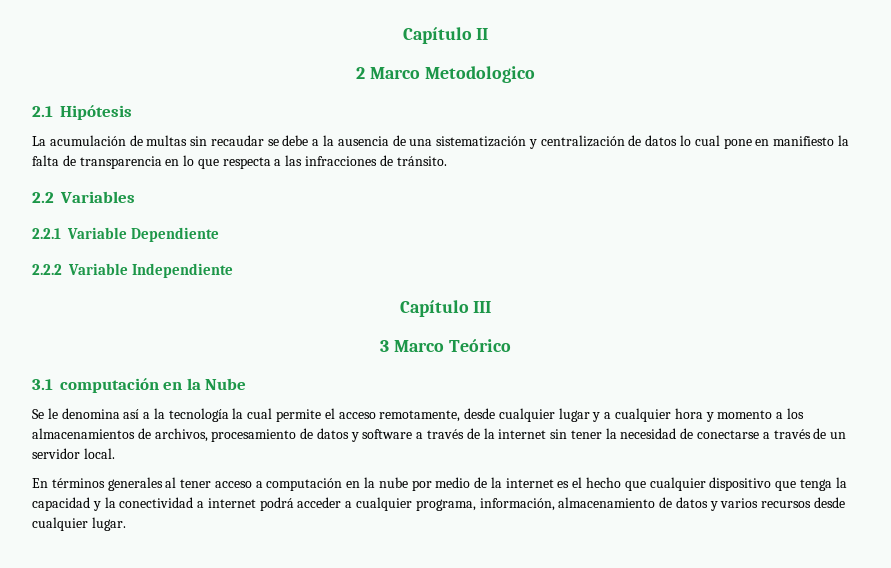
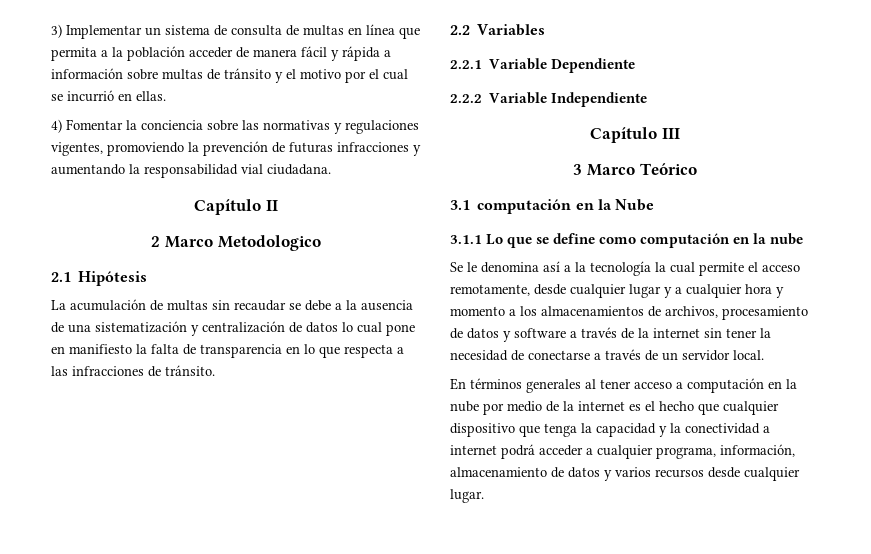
(402, 35) none -> [51,24,420,39] [51,46,391,61] [51,68,408,83] [51,90,166,102] [51,119,419,134] [51,141,421,156] [51,164,331,178] 3) Implementar un sistema de consulta de multas en línea que permita a la población acceder de manera fácil y rápida a información sobre multas de tránsito y el motivo por el cual se incurrió en ellas. // 4) Fomentar la conciencia sobre las normativas y regulaciones vigentes, promoviendo la prevención de futuras infracciones y aumentando la responsabilidad vial ciudadana. //
(247, 384) none -> [450,233,804,248] // 3.1.1 Lo que se define como computación en la nube

